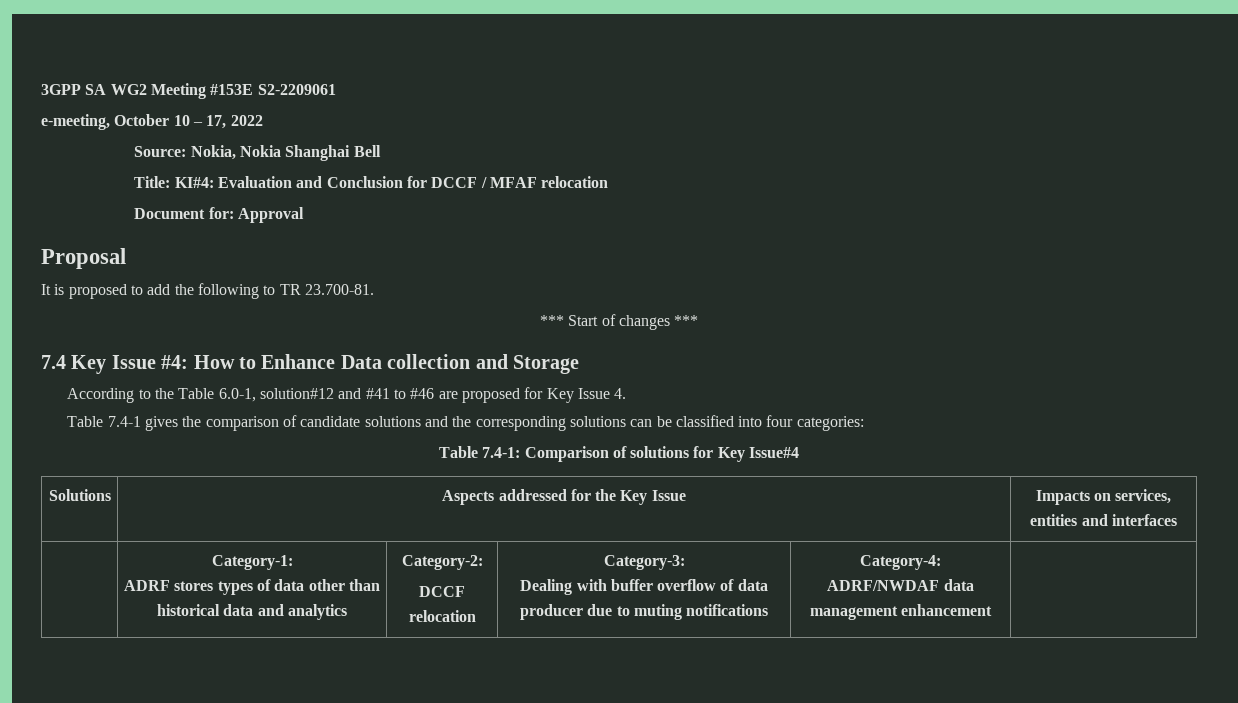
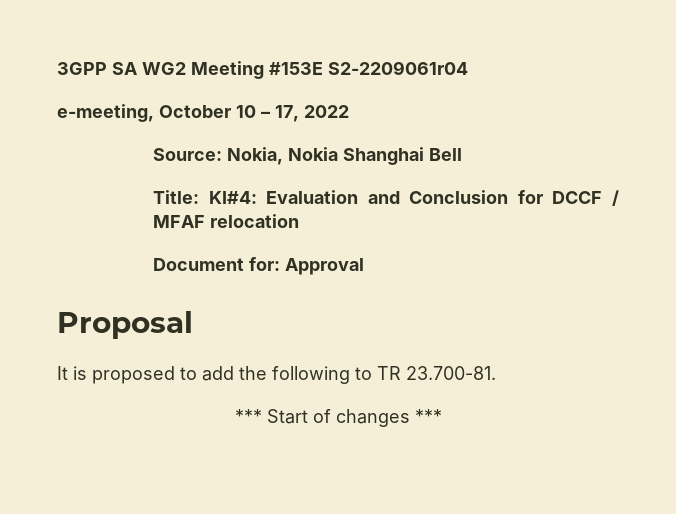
[257,84,336,95] S2-2209061 -> [328,61,468,75] S2-2209061r04
[41,354,579,374] [67,387,627,403] [67,415,864,431] [438,446,800,462] [48,489,111,501] [442,489,686,505] [1035,489,1172,505] [1030,514,1177,526] [211,555,293,570] [124,579,380,595] [157,604,347,620] [401,555,483,570] [419,586,465,597] [408,610,476,622] [603,555,685,570] [520,579,768,595] [519,604,769,620] [860,555,941,570] [827,579,974,591] [809,604,993,620] // 7.4 Key Issue #4: How to Enhance Data collection and Storage // According to the Table 6.0-1, solution#12 and #41 to #46 are proposed for Key Issue 4. // Table 7.4-1 gives the comparison of candidate solutions and the corresponding solutions can be classified into four categories: // Table 7.4-1: Comparison of solutions for Key Issue#4 // Solutions | Aspects addressed for the Key Issue | Impacts on services, entities and interfaces // | Category-1: // ADRF stores types of data other than historical data and analytics | Category-2: // DCCF relocation | Category-3: // Dealing with buffer overflow of data producer due to muting notifications | Category-4: // ADRF/NWDAF data management enhancement | -> (442, 416) none

